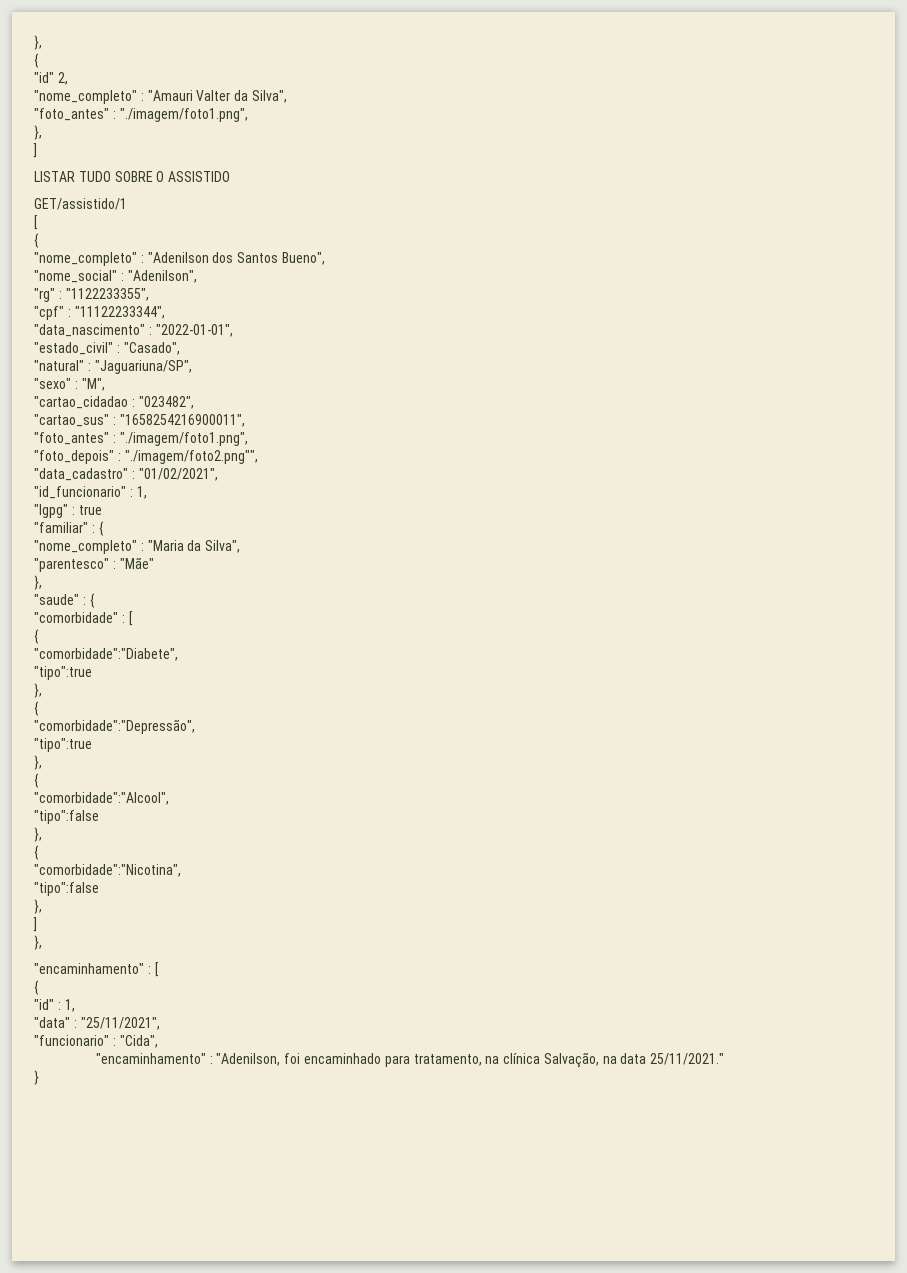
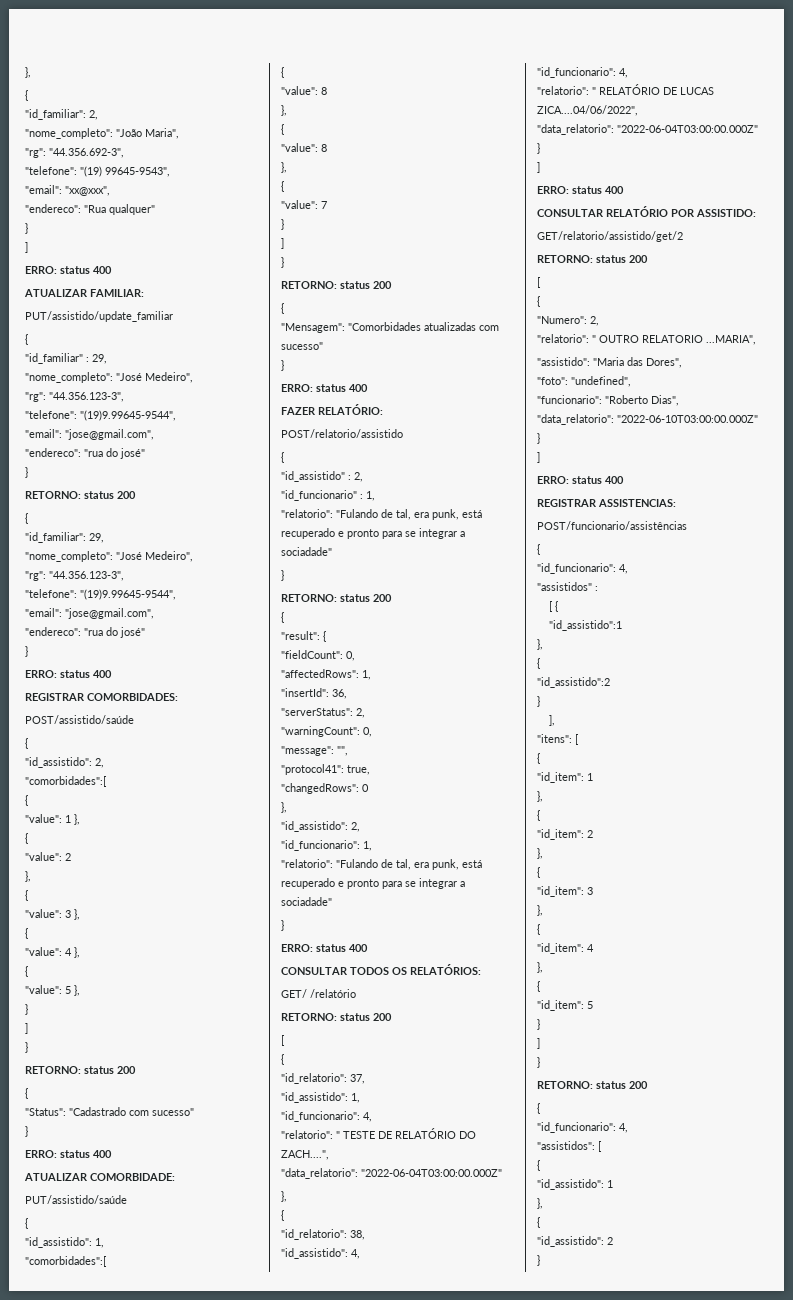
[34,35,42,50] [34,53,39,68] [34,72,68,85] [34,90,287,104] [34,108,248,122] [34,125,42,140] [33,143,37,158] [34,171,231,182] [34,198,127,210] [34,215,38,230] [34,233,39,248] [34,252,325,266] [34,270,197,283] [34,288,149,302] [34,306,165,320] [34,324,233,337] [34,342,180,355] [34,360,192,374] [34,378,105,391] [34,396,194,409] [34,414,245,427] [34,432,248,446] [34,450,258,464] [34,468,218,481] [34,486,147,499] [34,504,102,518] [34,521,104,536] [34,540,241,554] [34,557,154,572] [34,575,42,590] [34,593,95,608] [34,611,133,626] [34,629,39,644] [34,648,178,661] [34,666,92,680] [34,683,42,698] [34,701,39,716] [34,719,195,734] [34,738,92,752] [34,755,42,770] [34,773,39,788] [34,792,169,805] [34,810,99,824] [34,827,42,842] [34,845,39,860] [34,864,181,877] [34,882,99,896] [34,899,42,914] [33,917,37,932] [34,935,42,950] [34,962,159,977] [34,980,39,995] [34,999,75,1012] [34,1017,160,1030] [34,1035,158,1048] [95,1052,725,1068] }, // { // "id" 2, // "nome_completo" : "Amauri Valter da Silva", // "foto_antes" : "./imagem/foto1.png", // }, // ] // LISTAR TUDO SOBRE O ASSISTIDO // GET/assistido/1 // [ // { // "nome_completo" : "Adenilson dos Santos Bueno", // "nome_social" : "Adenilson", // "rg" : "1122233355", // "cpf" : "11122233344", // "data_nascimento" : "2022-01-01", // "estado_civil" : "Casado", // "natural" : "Jaguariuna/SP", // "sexo" : "M", // "cartao_cidadao : "023482", // "cartao_sus" : "1658254216900011", // "foto_antes" : "./imagem/foto1.png", // "foto_depois" : "./imagem/foto2.png"", // "data_cadastro" : "01/02/2021", // "id_funcionario" : 1, // "lgpg" : true // "familiar" : { // "nome_completo" : "Maria da Silva", // "parentesco" : "Mãe" // }, // "saude" : { // "comorbidade" : [ // { // "comorbidade":"Diabete", // "tipo":true // }, // { // "comorbidade":"Depressão", // "tipo":true // }, // { // "comorbidade":"Alcool", // "tipo":false // }, // { // "comorbidade":"Nicotina", // "tipo":false // }, // ] // }, // "encaminhamento" : [ // { // "id" : 1, // "data" : "25/11/2021", // "funcionario" : "Cida", // "encaminhamento" : "Adenilson, foi encaminhado para tratamento, na clínica Salvação, na data 25/11/2021." -> [25,67,31,78] [25,90,28,101] [25,109,98,120] [25,128,179,139] [25,148,124,158] [25,166,170,177] [25,185,110,196] [25,204,155,215] [25,223,28,234] [25,242,28,253] [25,266,112,274] [24,289,144,297] [25,311,173,322] [25,334,28,345] [25,353,107,364] [25,372,193,383] [25,392,124,402] [25,410,176,421] [25,429,154,440] [25,448,145,459] [25,467,28,478] [25,491,136,499] [25,513,28,524] [25,532,104,543] [25,551,193,562] [25,571,124,581] [25,589,176,600] [25,608,154,619] [25,627,145,638] [25,646,28,657] [25,670,112,678] [25,693,178,701] [25,715,134,724] [25,738,28,749] [25,757,104,768] [25,776,107,787] [25,795,28,806] [25,814,80,825] [25,833,28,844] [25,852,71,861] [25,871,31,882] [25,890,28,901] [25,909,80,920] [25,928,28,939] [25,947,80,958] [25,966,28,977] [25,985,80,996] [25,1004,28,1015] [25,1023,28,1034] [25,1042,28,1053] [25,1066,136,1074] [25,1088,28,1099] [25,1107,194,1116] [25,1126,28,1137] [25,1150,112,1158] [24,1173,175,1181] [25,1195,127,1204] [25,1218,28,1229] [25,1237,104,1248] [25,1256,107,1267] [281,67,284,78] [281,86,327,95] [281,105,287,116] [281,124,284,135] [281,143,327,152] [281,162,287,173] [281,181,284,192] [281,200,327,209] [281,219,284,230] [281,238,284,249] [281,257,284,268] [281,281,392,289] [281,303,284,314] [281,322,499,333] [281,342,323,350] [281,360,284,371] [281,384,368,392] [281,404,383,415] [281,429,403,438] [281,452,284,463] [281,471,363,482] [281,490,375,501] [281,509,482,520] [281,528,465,539] [281,547,332,556] [281,570,284,581] [281,594,392,602] [281,612,284,623] [281,631,326,642] [281,650,355,661] [281,669,371,680] [281,688,347,699] [281,708,365,718] [281,726,372,737] [281,746,348,756] [281,764,370,775] [281,783,369,794] [281,802,287,813] [281,821,360,832] [281,840,372,851] [281,859,482,870] [281,878,465,889] [281,897,332,906] [281,920,284,931] [281,944,368,952] [281,964,481,975] [281,989,356,998] [281,1013,392,1021] [281,1035,285,1046] [281,1054,284,1065] [281,1073,365,1084] [281,1092,360,1103] [281,1111,372,1122] [281,1128,476,1139] [281,1150,329,1160] [281,1168,502,1179] [281,1191,287,1202] [281,1210,284,1221] [281,1229,365,1240] [281,1248,360,1259] [537,67,628,78] [537,84,714,95] [537,105,638,116] [537,124,758,135] [537,143,540,154] [537,162,540,173] [537,186,624,194] [537,206,756,217] [537,231,683,242] [537,255,648,263] [537,277,541,288] [537,296,540,307] [537,316,599,326] [537,334,756,345] [537,357,682,368] [537,376,631,387] [537,395,679,406] [537,414,758,425] [537,433,540,444] [537,452,540,463] [537,476,624,484] [537,499,676,507] [537,521,687,530] [537,544,540,555] [537,563,628,574] [537,582,598,591] [549,601,559,612] [549,620,623,631] [537,639,543,650] [537,658,540,669] [537,677,610,688] [537,696,540,707] [549,715,556,726] [537,734,579,745] [537,753,540,764] [537,772,593,783] [537,791,543,802] [537,810,540,821] [537,829,593,840] [537,848,543,859] [537,867,540,878] [537,886,593,897] [537,905,543,916] [537,924,540,935] [537,943,594,954] [537,962,543,973] [537,981,540,992] [537,1000,593,1011] [537,1019,540,1030] [537,1038,540,1049] [537,1057,540,1068] [537,1081,648,1089] [537,1103,540,1114] [537,1122,628,1133] [537,1141,602,1152] [537,1160,540,1171] [537,1179,613,1190] [537,1198,543,1209] [537,1217,540,1228] [537,1236,613,1247] }, // { // "id_familiar": 2, // "nome_completo": "João Maria", // "rg": "44.356.692-3", // "telefone": "(19) 99645-9543", // "email": "xx@xxx", // "endereco": "Rua qualquer" // } // ] // ERRO: status 400 // ATUALIZAR FAMILIAR: // PUT/assistido/update_familiar // { // "id_familiar" : 29, // "nome_completo": "José Medeiro", // "rg": "44.356.123-3", // "telefone": "(19)9.99645-9544", // "email": "jose@gmail.com", // "endereco": "rua do josé" // } // RETORNO: status 200 // { // "id_familiar": 29, // "nome_completo": "José Medeiro", // "rg": "44.356.123-3", // "telefone": "(19)9.99645-9544", // "email": "jose@gmail.com", // "endereco": "rua do josé" // } // ERRO: status 400 // REGISTRAR COMORBIDADES: // POST/assistido/saúde // { // "id_assistido": 2, // "comorbidades":[ // { // "value": 1 }, // { // "value": 2 // }, // { // "value": 3 }, // { // "value": 4 }, // { // "value": 5 }, // } // ] // } // RETORNO: status 200 // { // "Status": "Cadastrado com sucesso" // } // ERRO: status 400 // ATUALIZAR COMORBIDADE: // PUT/assistido/saúde // { // "id_assistido": 1, // "comorbidades":[ // { // "value": 8 // }, // { // "value": 8 // }, // { // "value": 7 // } // ] // } // RETORNO: status 200 // { // "Mensagem": "Comorbidades atualizadas com sucesso" // } // ERRO: status 400 // FAZER RELATÓRIO: // POST/relatorio/assistido // { // "id_assistido" : 2, // "id_funcionario" : 1, // "relatorio": "Fulando de tal, era punk, está recuperado e pronto para se integrar a sociadade" // } // RETORNO: status 200 // { // "result": { // "fieldCount": 0, // "affectedRows": 1, // "insertId": 36, // "serverStatus": 2, // "warningCount": 0, // "message": "", // "protocol41": true, // "changedRows": 0 // }, // "id_assistido": 2, // "id_funcionario": 1, // "relatorio": "Fulando de tal, era punk, está recuperado e pronto para se integrar a sociadade" // } // ERRO: status 400 // CONSULTAR TODOS OS RELATÓRIOS: // GET/ /relatório // RETORNO: status 200 // [ // { // "id_relatorio": 37, // "id_assistido": 1, // "id_funcionario": 4, // "relatorio": " TESTE DE RELATÓRIO DO ZACH....", // "data_relatorio": "2022-06-04T03:00:00.000Z" // }, // { // "id_relatorio": 38, // "id_assistido": 4, // "id_funcionario": 4, // "relatorio": " RELATÓRIO DE LUCAS ZICA....04/06/2022", // "data_relatorio": "2022-06-04T03:00:00.000Z" // } // ] // ERRO: status 400 // CONSULTAR RELATÓRIO POR ASSISTIDO: // GET/relatorio/assistido/get/2 // RETORNO: status 200 // [ // { // "Numero": 2, // "relatorio": " OUTRO RELATORIO ...MARIA", // "assistido": "Maria das Dores", // "foto": "undefined", // "funcionario": "Roberto Dias", // "data_relatorio": "2022-06-10T03:00:00.000Z" // } // ] // ERRO: status 400 // REGISTRAR ASSISTENCIAS: // POST/funcionario/assistências // { // "id_funcionario": 4, // "assistidos" : // [ { // "id_assistido":1 // }, // { // "id_assistido":2 // } // ], // "itens": [ // { // "id_item": 1 // }, // { // "id_item": 2 // }, // { // "id_item": 3 // }, // { // "id_item": 4 // }, // { // "id_item": 5 // } // ] // } // RETORNO: status 200 // { // "id_funcionario": 4, // "assistidos": [ // { // "id_assistido": 1 // }, // { // "id_assistido": 2

